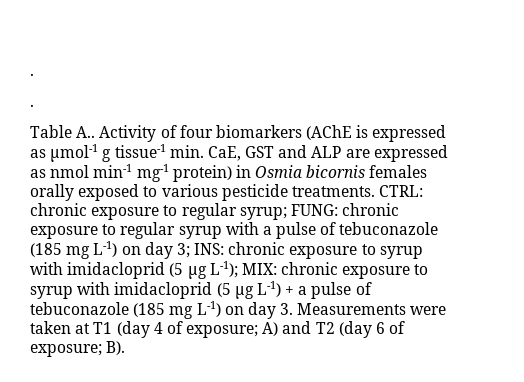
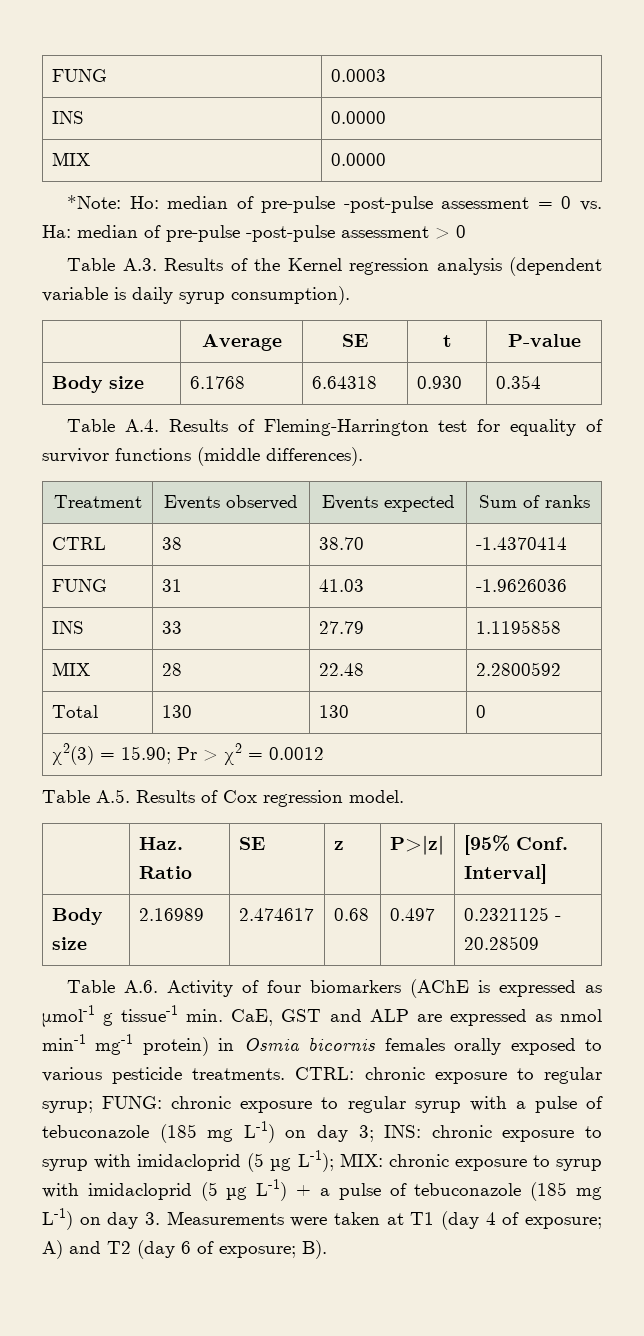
[30,73,34,76] [30,104,34,107] [30,125,96,138] . // . // Table A.. -> [51,69,107,82] [330,69,386,82] [51,111,84,124] [330,111,386,124] [51,152,90,166] [330,153,386,166] [67,195,602,213] [42,225,466,242] [67,257,602,276] [42,286,350,305] [201,334,282,351] [342,334,368,347] [442,335,452,347] [507,334,581,347] [51,376,144,393] [189,376,245,389] [311,376,377,389] [416,376,462,389] [495,375,541,389] [67,419,603,436] [42,447,363,466] [53,495,142,508] [164,495,298,510] [321,495,455,512] [478,495,590,508] [51,537,106,550] [161,537,182,550] [318,537,364,550] [475,537,567,550] [51,579,107,592] [161,579,182,592] [318,579,364,592] [475,579,567,592] [51,621,84,634] [161,621,182,634] [318,621,364,634] [475,620,561,634] [51,662,90,676] [161,663,182,676] [318,663,364,676] [475,662,561,676] [51,705,98,718] [161,705,192,718] [318,705,349,718] [475,705,486,718] [51,743,324,765] [42,789,404,807] [138,837,183,850] [138,866,192,879] [238,837,265,850] [333,841,344,850] [389,835,444,855] [463,835,568,855] [463,864,547,884] [51,908,103,925] [51,937,87,950] [138,908,204,921] [238,908,314,921] [333,908,369,921] [389,908,435,921] [463,907,561,921] [463,936,539,950] [67,980,159,993] FUNG | 0.0003 // INS | 0.0000 // MIX | 0.0000 // *Note: Ho: median of pre-pulse -post-pulse assessment = 0 vs. Ha: median of pre-pulse -post-pulse assessment > 0 // Table A.3. Results of the Kernel regression analysis (dependent variable is daily syrup consumption). // | Average | SE | t | P-value // Body size | 6.1768 | 6.64318 | 0.930 | 0.354 // Table A.4. Results of Fleming-Harrington test for equality of survivor functions (middle differences). // Treatment | Events observed | Events expected | Sum of ranks // CTRL | 38 | 38.70 | -1.4370414 // FUNG | 31 | 41.03 | -1.9626036 // INS | 33 | 27.79 | 1.1195858 // MIX | 28 | 22.48 | 2.2800592 // Total | 130 | 130 | 0 // χ2(3) = 15.90; Pr > χ2 = 0.0012 // Table A.5. Results of Cox regression model. // | Haz. Ratio | SE | z | P>|z| | [95% Conf. Interval] // Body size | 2.16989 | 2.474617 | 0.68 | 0.497 | 0.2321125 - 20.28509 // Table A.6.

